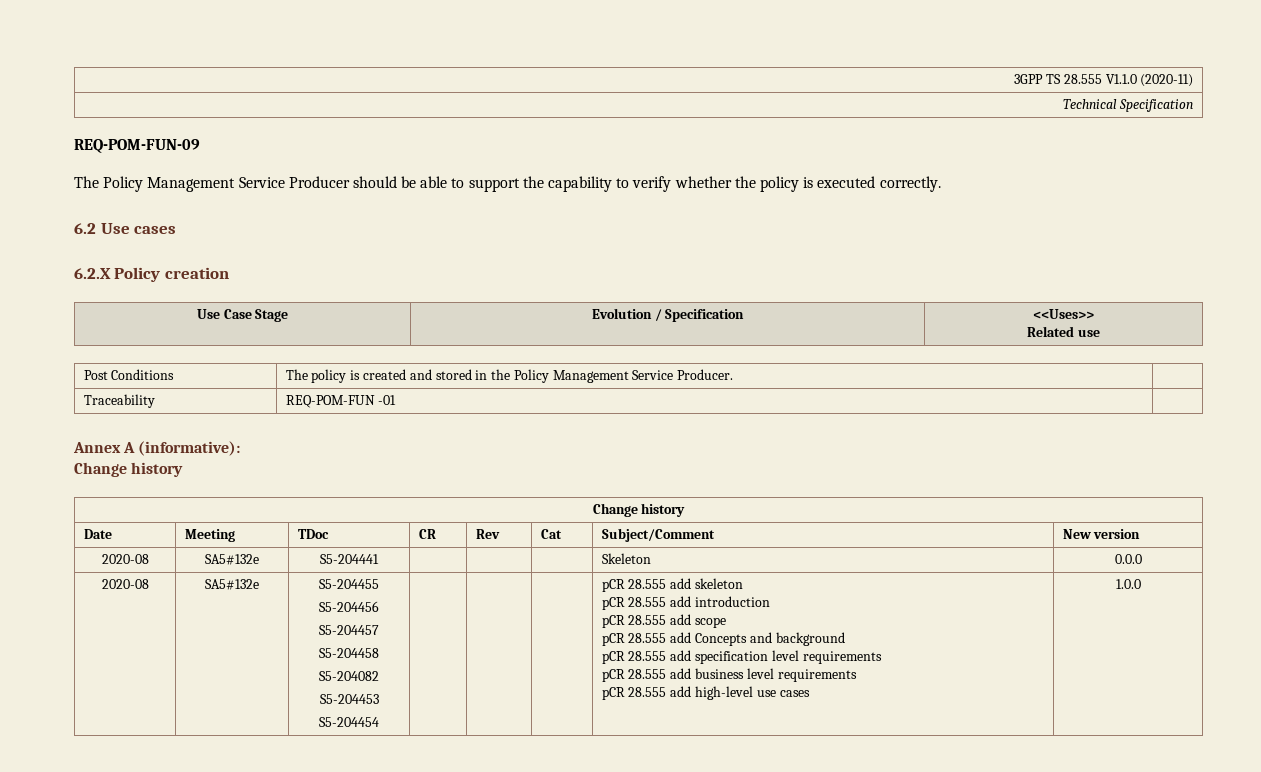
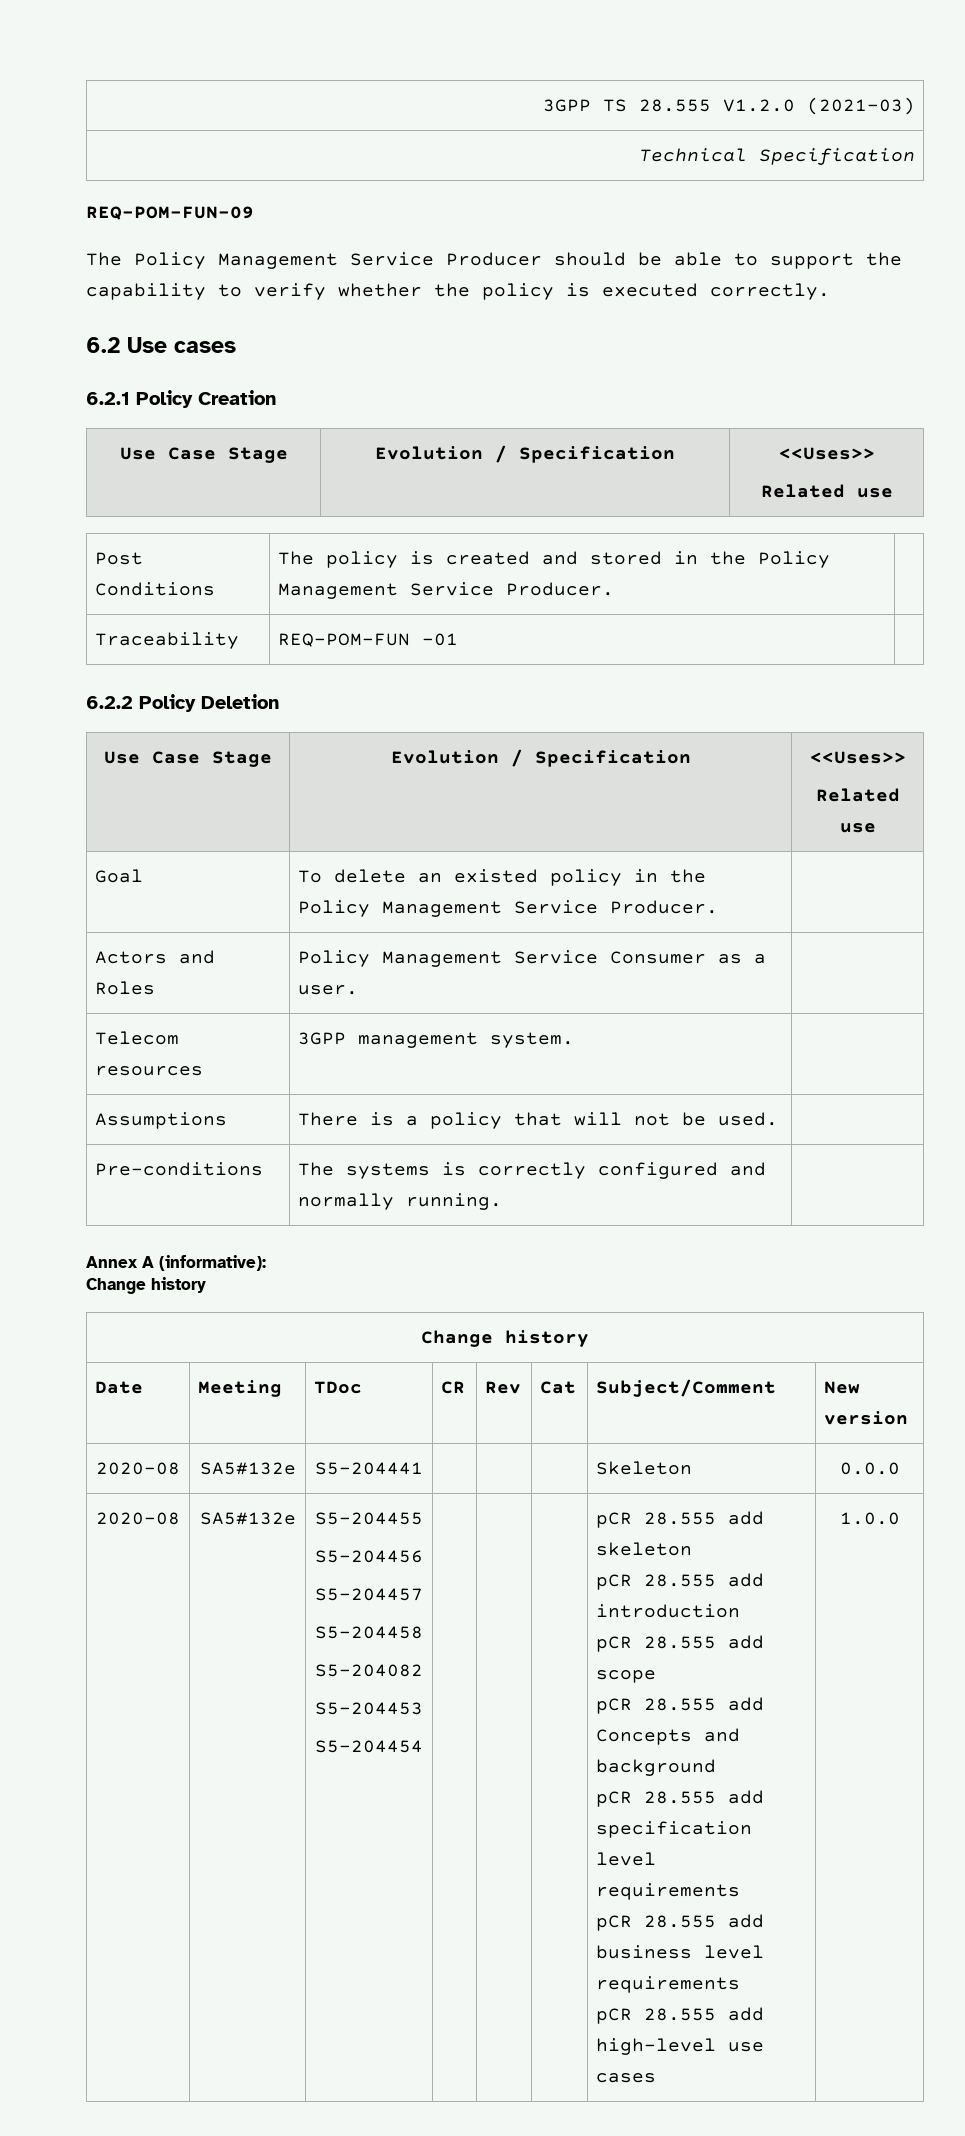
[1105,74,1194,87] V1.1.0 (2020-11) -> [722,97,915,115] V1.2.0 (2021-03)
[74,267,229,282] 6.2.X Policy creation -> [86,390,276,408] 6.2.1 Policy Creation
(397, 400) none -> [86,694,279,712] [104,751,272,767] [390,749,691,767] [809,751,906,764] [815,788,900,802] [839,823,876,833] [95,869,144,883] [298,869,707,886] [298,900,719,917] [95,950,216,964] [95,981,156,995] [298,950,767,967] [298,985,359,995] [95,1031,180,1045] [95,1066,204,1076] [298,1032,575,1048] [95,1112,228,1129] [298,1112,779,1129] [95,1162,264,1176] [298,1162,767,1179] [298,1193,503,1210] // 6.2.2 Policy Deletion // Use Case Stage | Evolution / Specification | <<Uses>> // Related use // Goal | To delete an existed policy in the Policy Management Service Producer. | // Actors and Roles | Policy Management Service Consumer as a user. | // Telecom resources | 3GPP management system. | // Assumptions | There is a policy that will not be used. | // Pre-conditions | The systems is correctly configured and normally running. |

